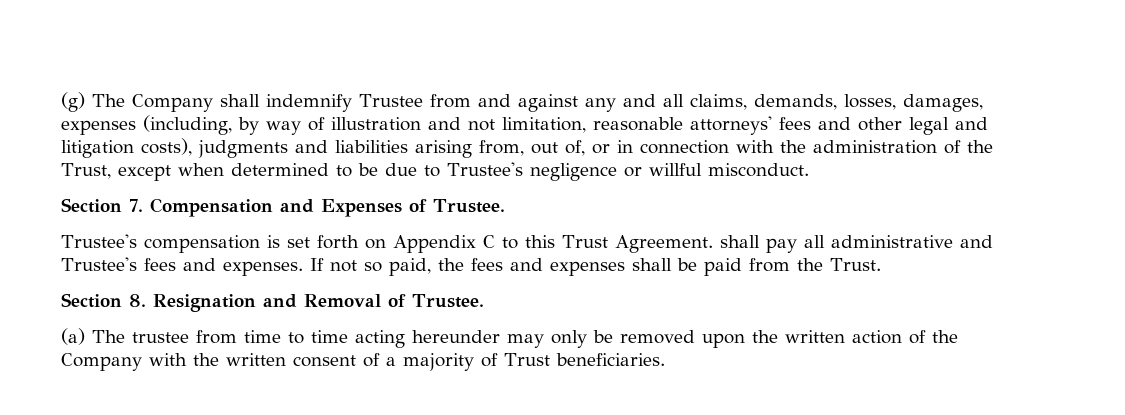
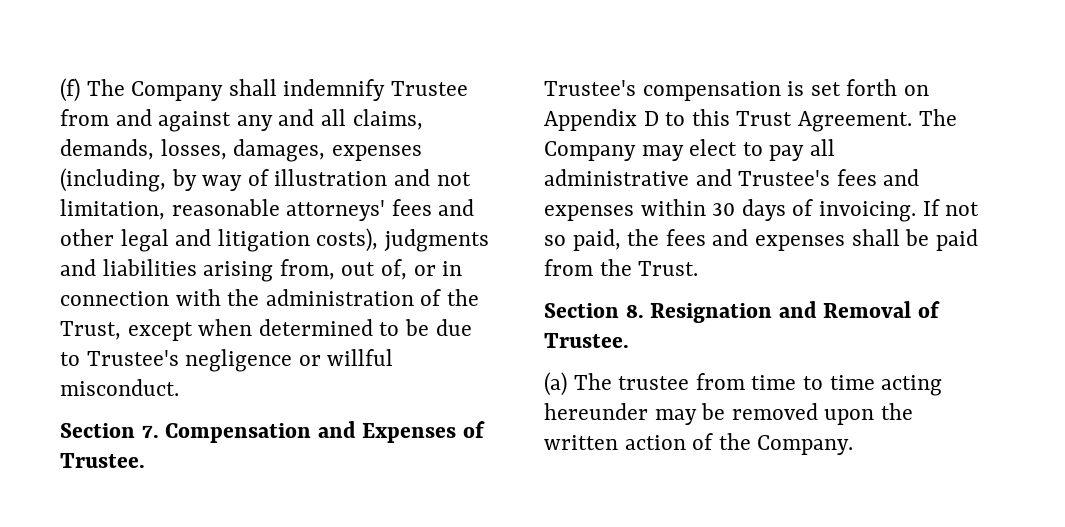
[61,92,85,112] (g) -> [60,78,80,102] (f)
[482,235,495,248] C -> [643,111,659,126] D
[719,235,760,248] shall -> [918,109,957,126] [544,139,763,161] The Company may elect to
[222,261,303,276] expenses. -> [544,199,917,222] expenses within 30 days of invoicing.
[551,330,587,348] only -> (697, 417) none
[61,353,665,371] Company with the written consent of a majority of Trust beneficiaries. -> [757,435,854,455] Company.

